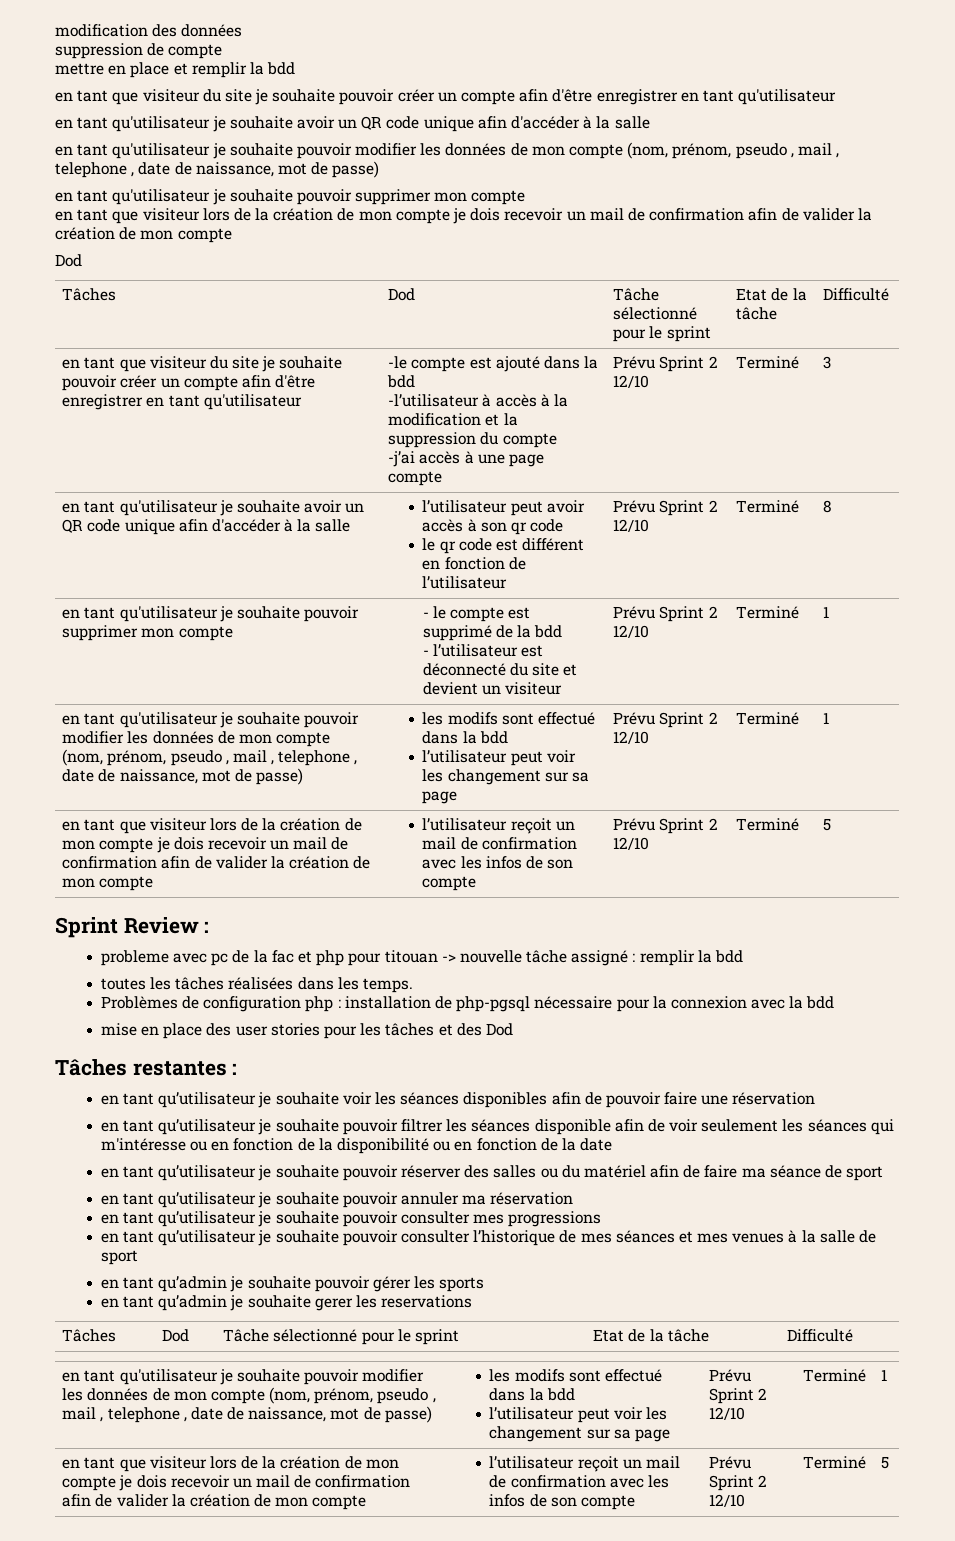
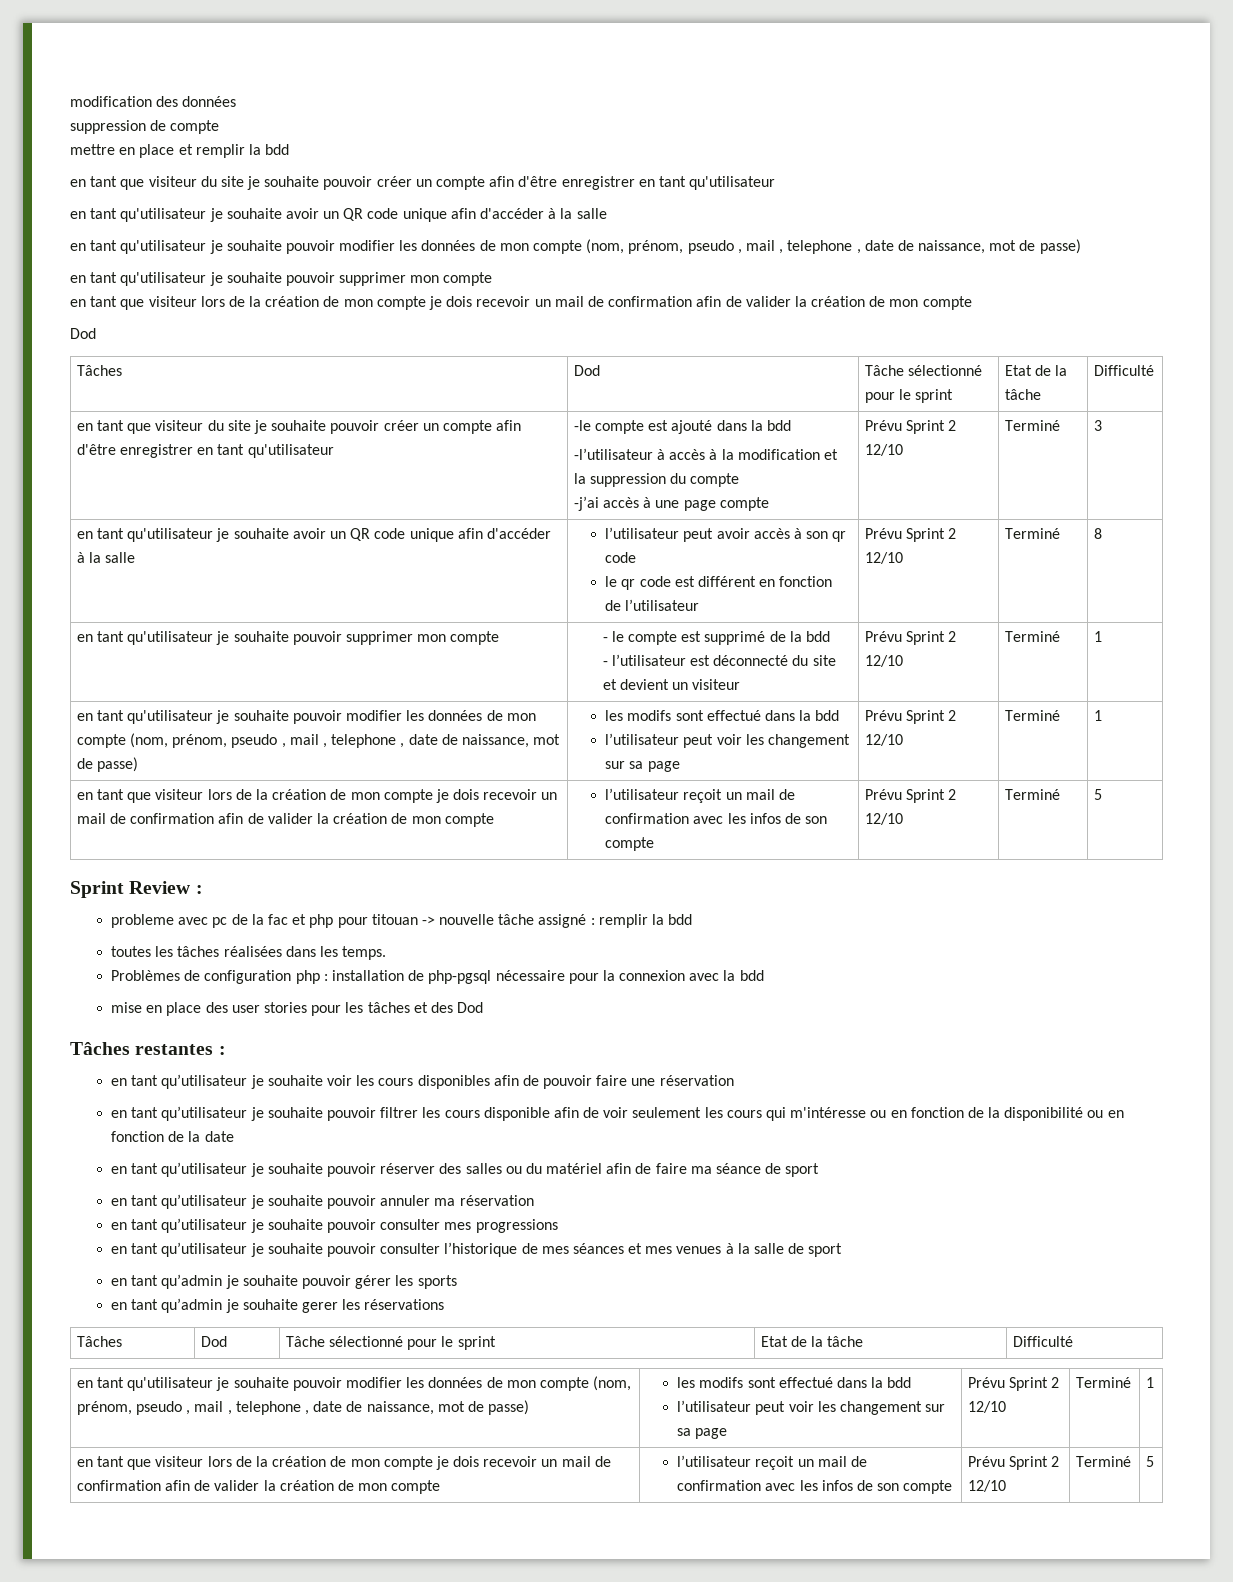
[400,1092,460,1105] séances -> [378,1078,414,1086] cours
[471,1119,531,1132] séances -> [444,1110,480,1118] cours
[807,1119,867,1132] séances -> [726,1110,762,1118] cours
[381,1295,473,1308] reservations -> [364,1299,445,1310] réservations

